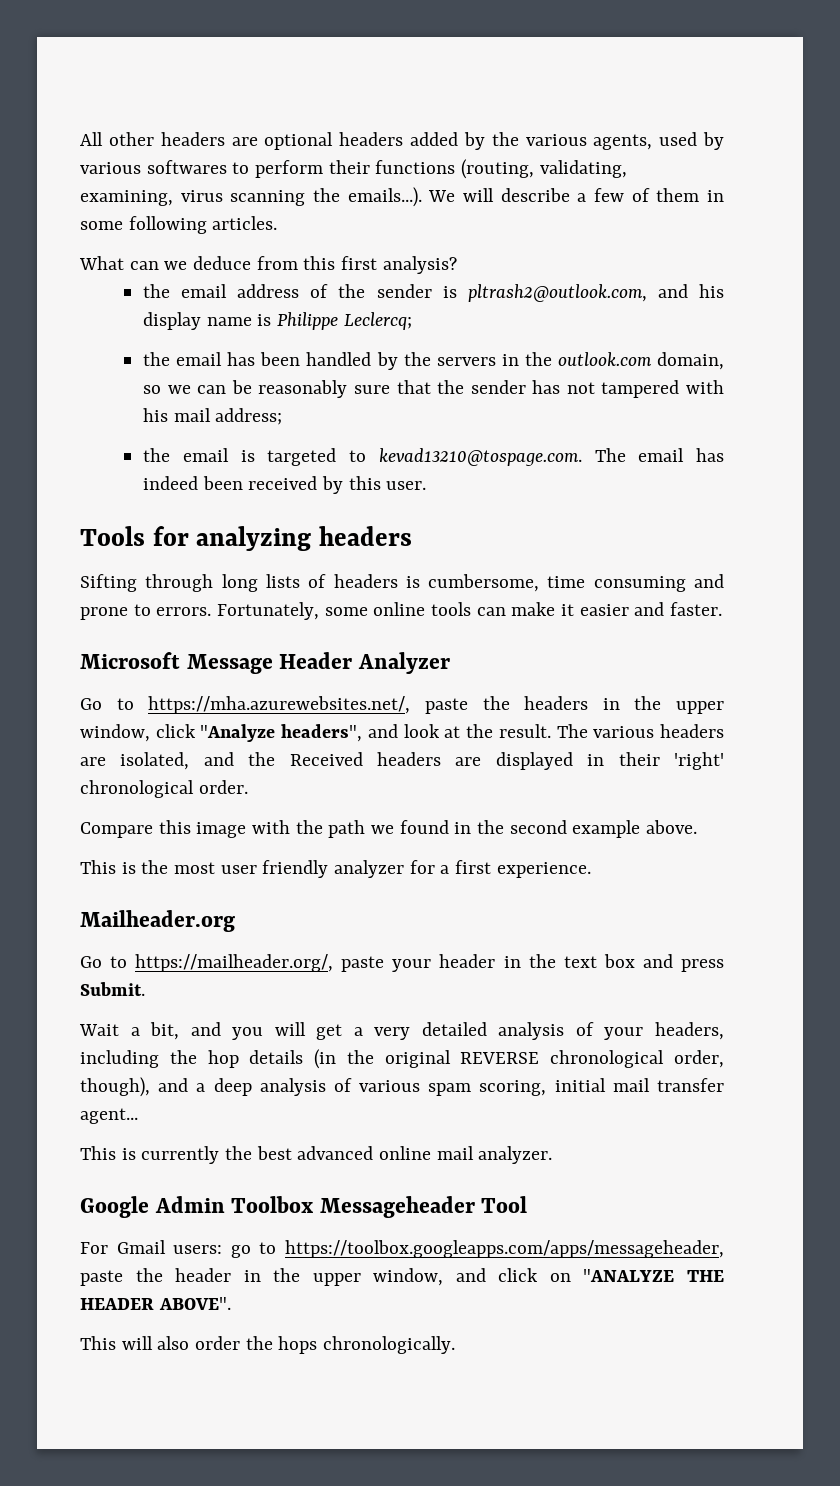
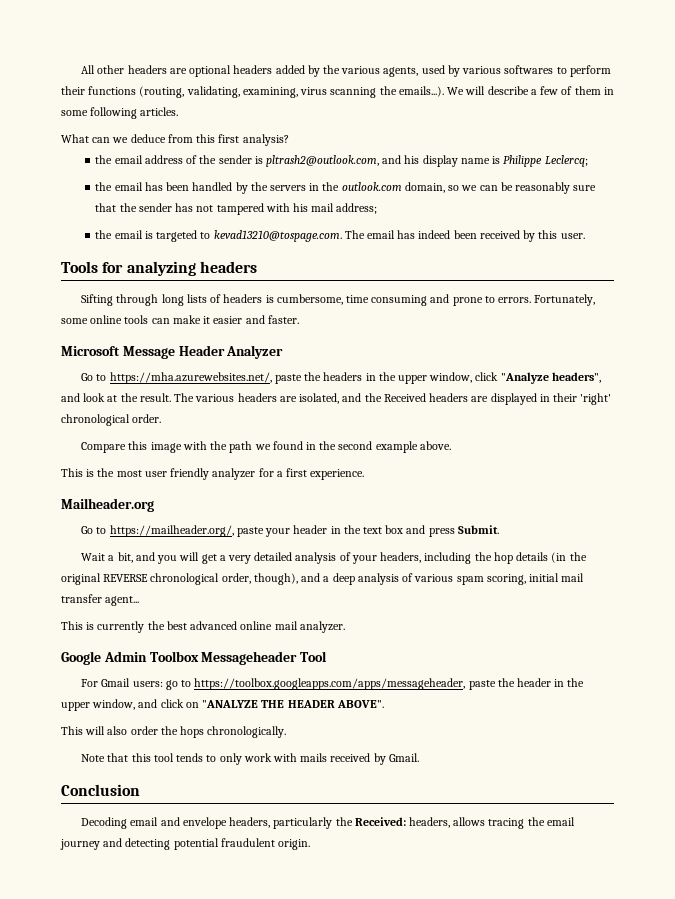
(456, 1345) none -> [81,753,419,765] [61,784,140,796] [81,817,575,829] [60,838,311,850] // Note that this tool tends to only work with mails received by Gmail. // Conclusion // Decoding email and envelope headers, particularly the Received: headers, allows tracing the email journey and detecting potential fraudulent origin.

